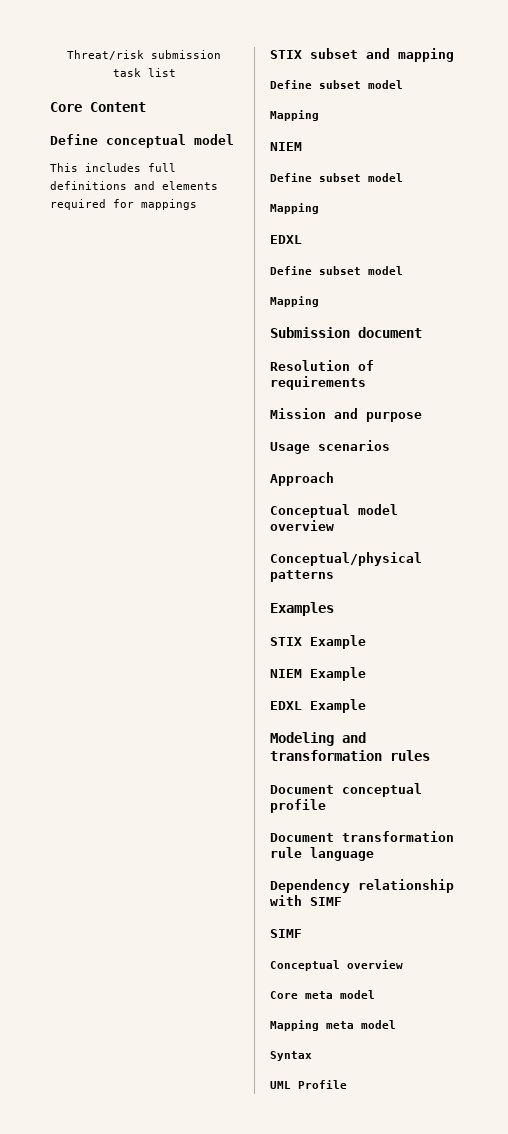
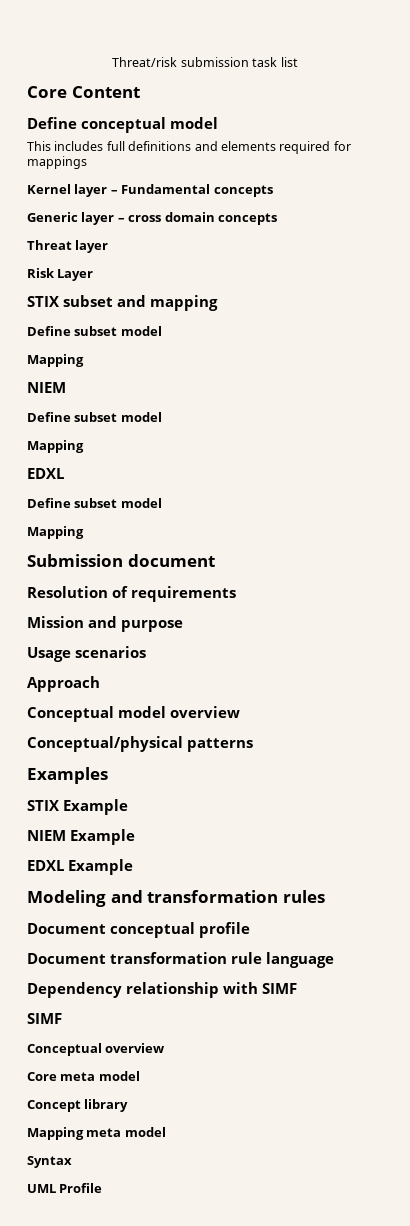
(197, 204) none -> [27,184,273,197] [27,212,277,225] [27,240,109,253] [27,268,94,281] // Kernel layer – Fundamental concepts // Generic layer – cross domain concepts // Threat layer // Risk Layer
(375, 994) none -> [27,1099,129,1112] // Concept library

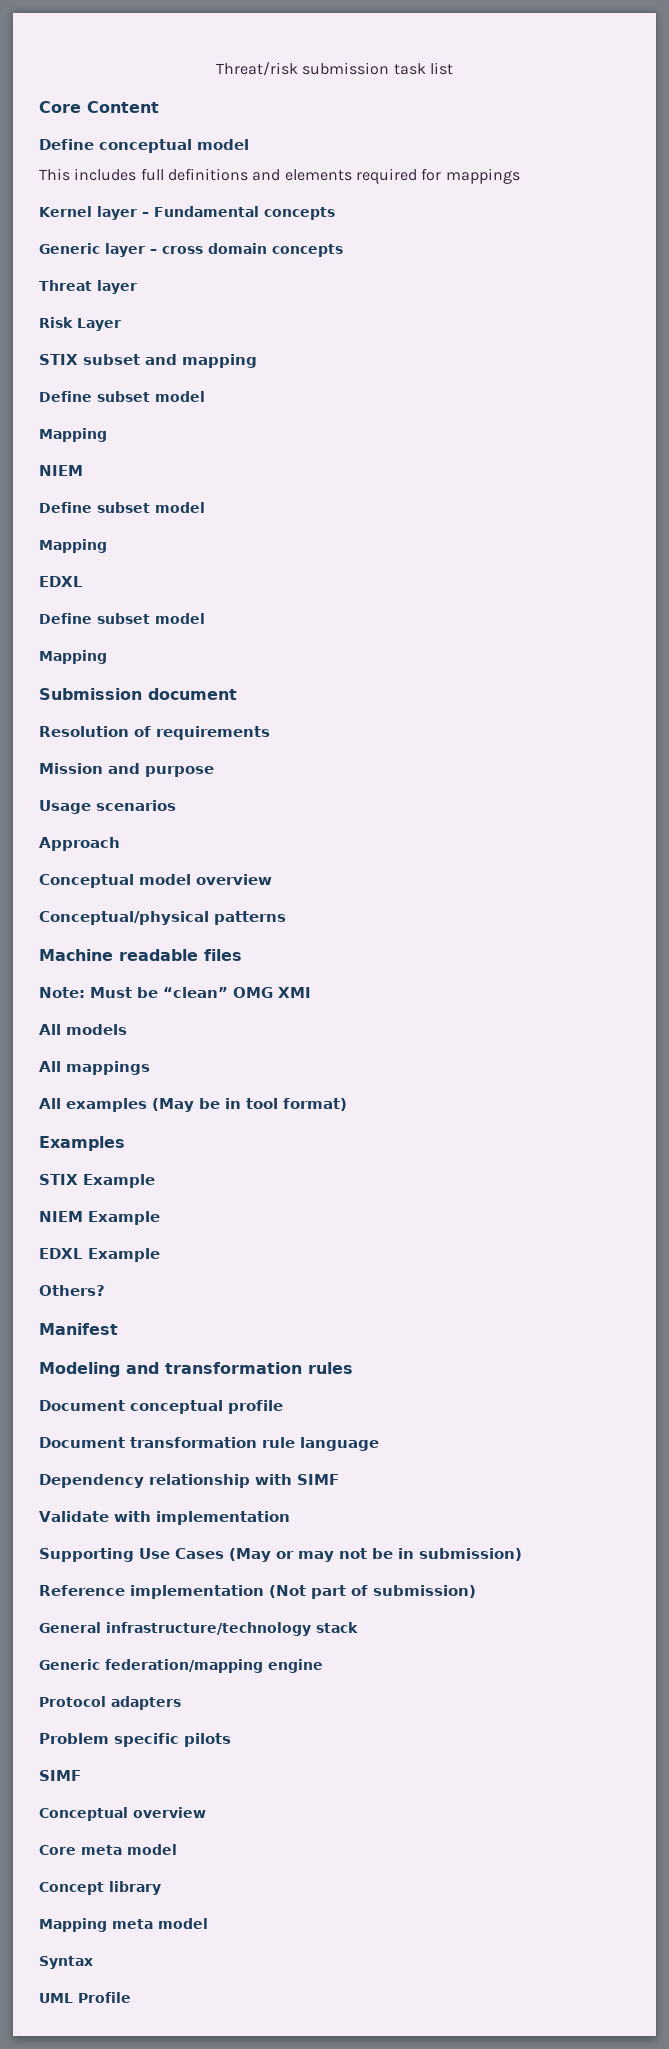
(253, 745) none -> [39,949,242,961] [39,987,311,998] [39,1024,127,1035] [39,1061,150,1075] [39,1098,347,1112] // Machine readable files // Note: Must be “clean” OMG XMI // All models // All mappings // All examples (May be in tool format)
(133, 867) none -> [39,1285,105,1296] [39,1323,118,1335] // Others? // Manifest
(297, 988) none -> [39,1511,290,1525] [39,1548,522,1562] [39,1585,476,1599] [39,1622,358,1636] [39,1659,323,1673] [39,1696,181,1710] [39,1733,231,1747] // Validate with implementation // Supporting Use Cases (May or may not be in submission) // Reference implementation (Not part of submission) // General infrastructure/technology stack // Generic federation/mapping engine // Protocol adapters // Problem specific pilots

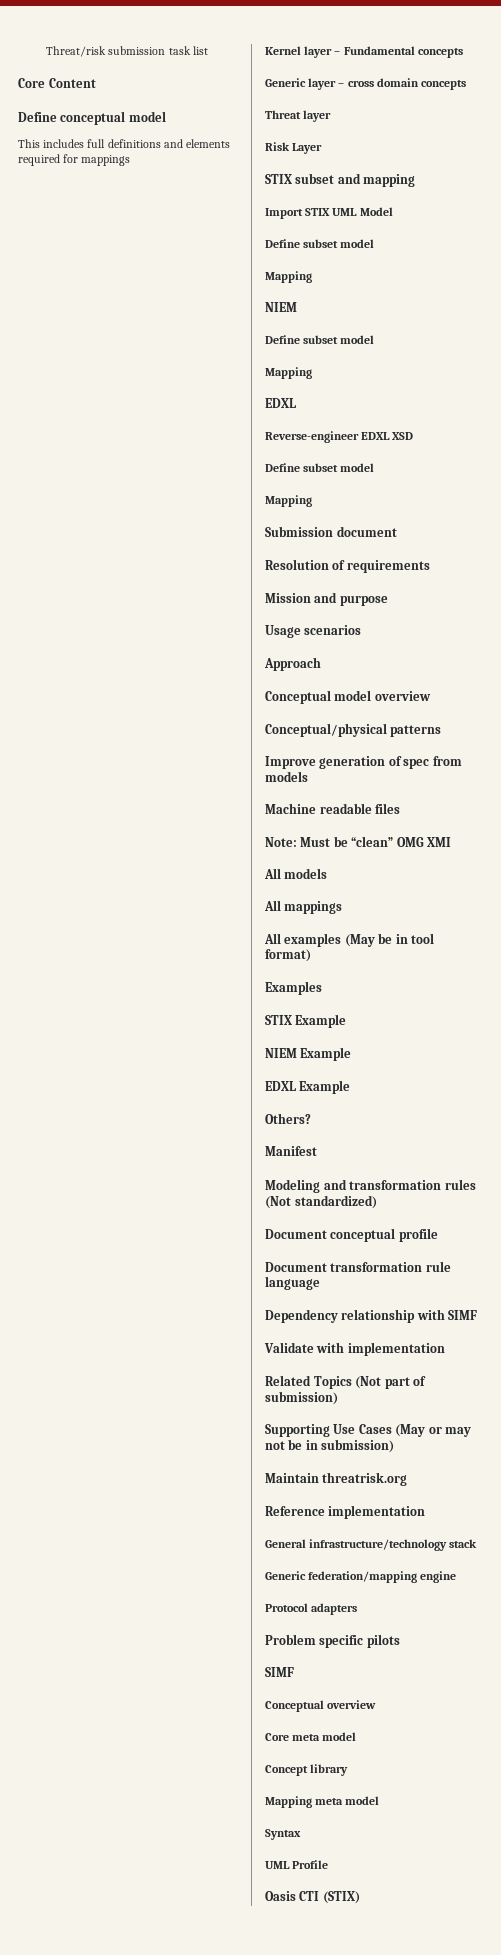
(257, 361) none -> [265,207,393,219] // Import STIX UML Model
(83, 581) none -> [265,431,414,443] // Reverse-engineer EDXL XSD
(286, 918) none -> [265,756,462,769] [265,771,308,782] // Improve generation of spec from models
(353, 1368) none -> [265,1195,377,1209] (Not standardized)
(290, 1518) none -> [265,1375,427,1389] [265,1391,338,1405] // Related Topics (Not part of submission)
(522, 1554) none -> [265,1472,408,1486] // Maintain threatrisk.org
[269,1585,476,1599] (Not part of submission) -> (426, 1512) none
(131, 1997) none -> [265,1891,360,1904] // Oasis CTI (STIX)

